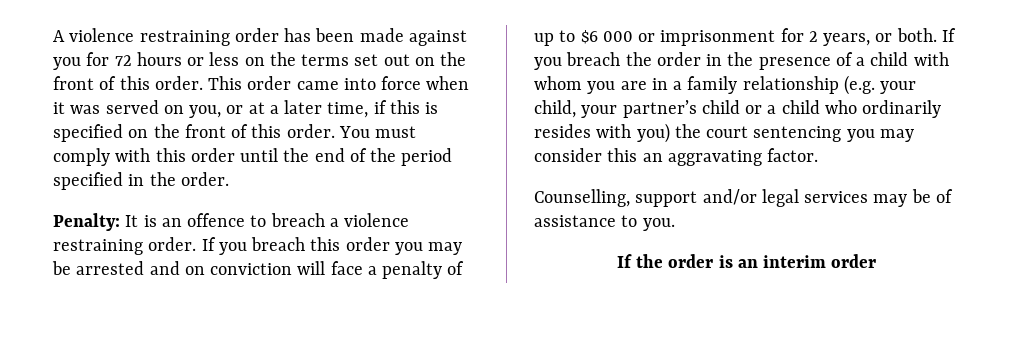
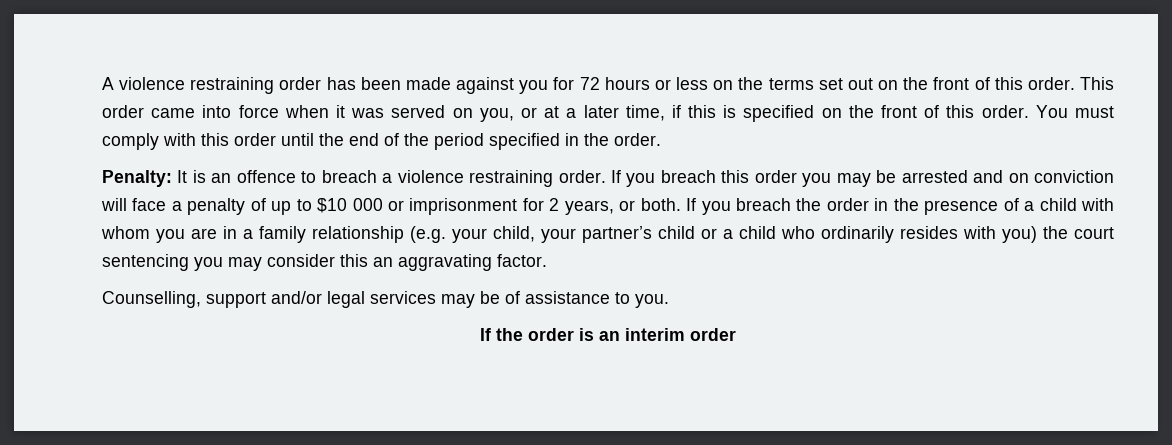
[580,30,598,44] $6 -> [317,198,348,213] $10

